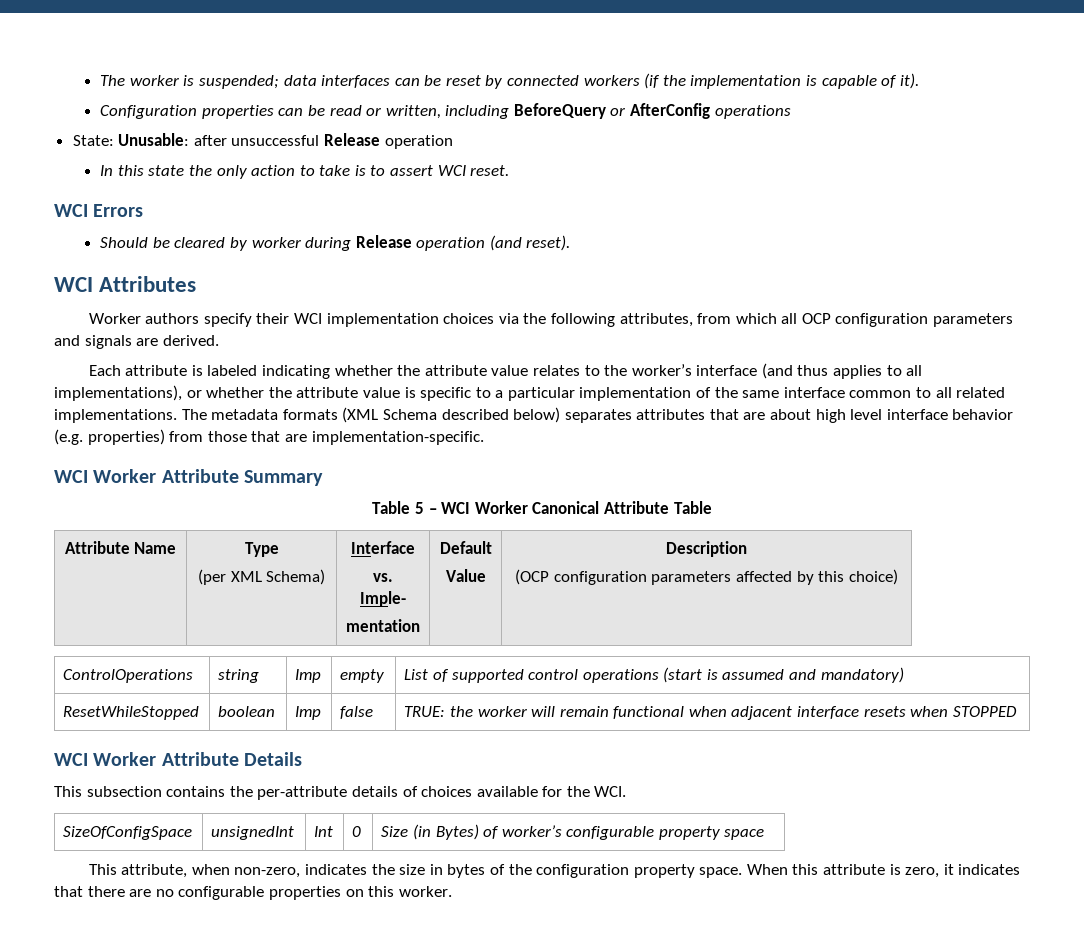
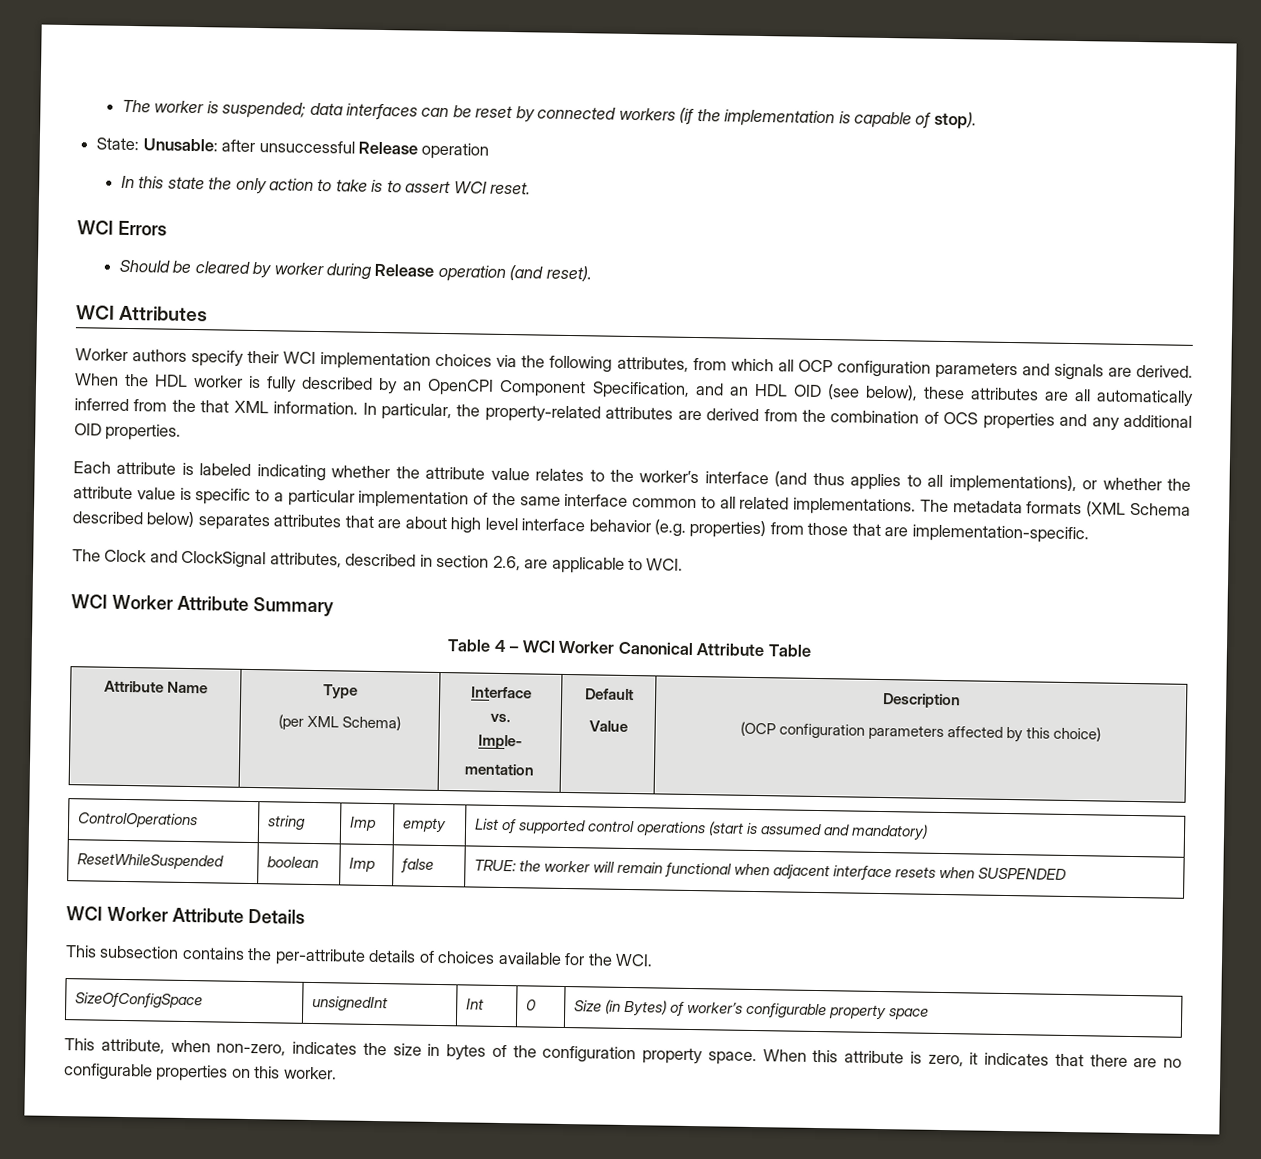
[899,73,919,89] [100,103,791,119] it). // Configuration properties can be read or written, including BeforeQuery or AfterConfig operations -> [933,111,977,130] stop).
(219, 340) none -> [75,373,1194,407] [74,398,1193,431] [74,423,182,441] When the HDL worker is fully described by an OpenCPI Component Specification, and an HDL OID (see below), these attributes are all automatically inferred from the that XML information. In particular, the property-related attributes are derived from the combination of OCS properties and any additional OID properties.
(484, 438) none -> [72,549,684,574] // The Clock and ClockSignal attributes, described in section 2.6, are applicable to WCI.
[415,502,425,514] 5 -> [493,639,507,653] 4
[63,706,200,720] ResetWhileStopped -> [76,853,224,870] ResetWhileSuspended
[952,706,1017,717] STOPPED -> [978,867,1068,880] SUSPENDED

